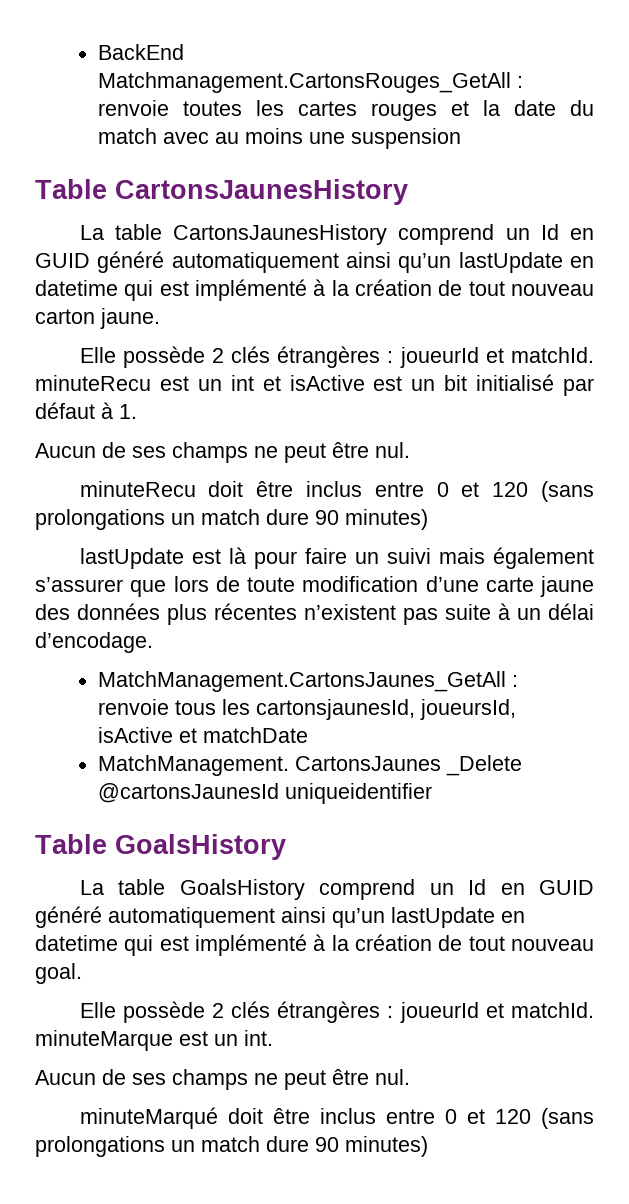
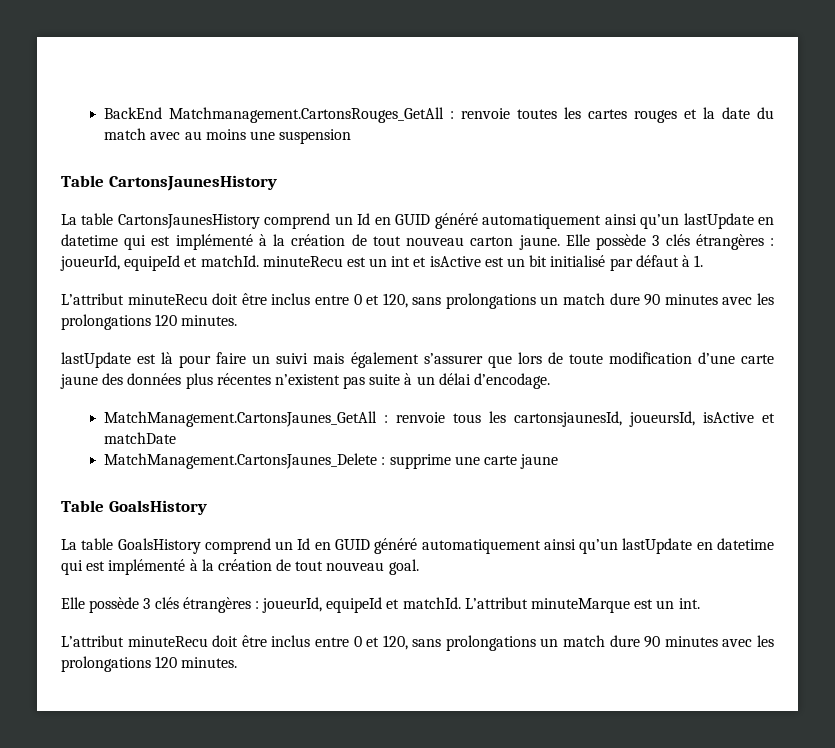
[79,346,479,368] // Elle possède 2 clés étrangères : joueurId -> [565,234,775,250] [60,255,181,271] Elle possède 3 clés étrangères : joueurId, equipeId
[35,442,410,463] [79,481,594,502] [35,509,428,530] Aucun de ses champs ne peut être nul. // minuteRecu doit être inclus entre 0 et 120 (sans prolongations un match dure 90 minutes) -> [61,293,775,309] [61,314,238,330] L’attribut minuteRecu doit être inclus entre 0 et 120, sans prolongations un match dure 90 minutes avec les prolongations 120 minutes.
[98,755,523,776] [98,783,433,804] MatchManagement. CartonsJaunes _Delete @cartonsJaunesId uniqueidentifier -> [104,453,559,469] MatchManagement.CartonsJaunes_Delete : supprime une carte jaune
[211,1001,594,1023] 2 clés étrangères : joueurId et matchId. -> [143,597,528,613] 3 clés étrangères : joueurId, equipeId et matchId. L’attribut
[35,1069,410,1090] [79,1107,594,1129] [35,1136,428,1157] Aucun de ses champs ne peut être nul. // minuteMarqué doit être inclus entre 0 et 120 (sans prolongations un match dure 90 minutes) -> [61,635,775,651] [61,656,238,672] L’attribut minuteRecu doit être inclus entre 0 et 120, sans prolongations un match dure 90 minutes avec les prolongations 120 minutes.

